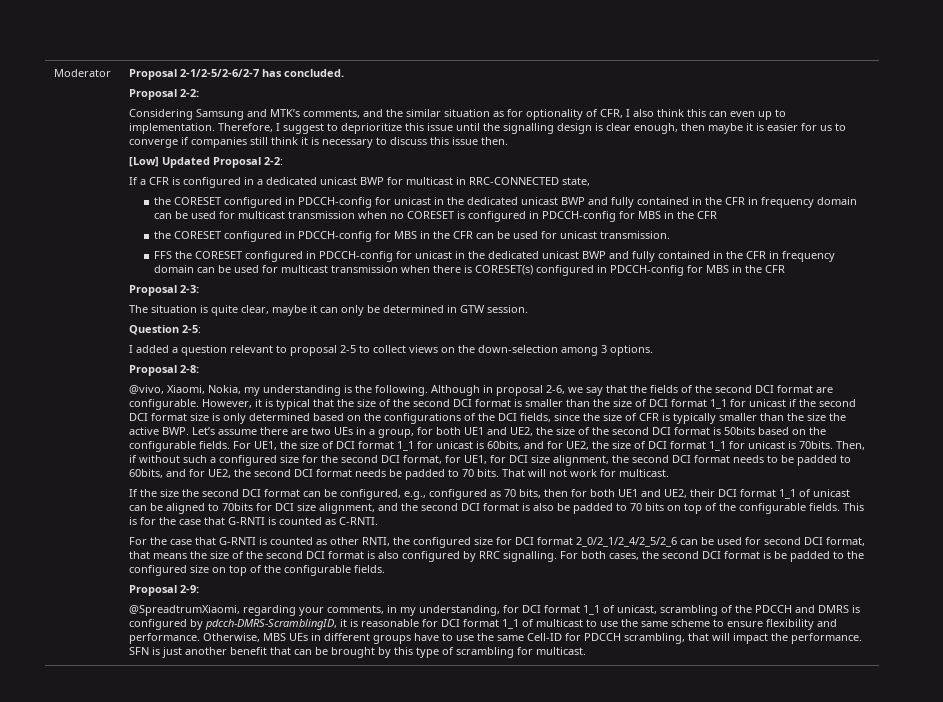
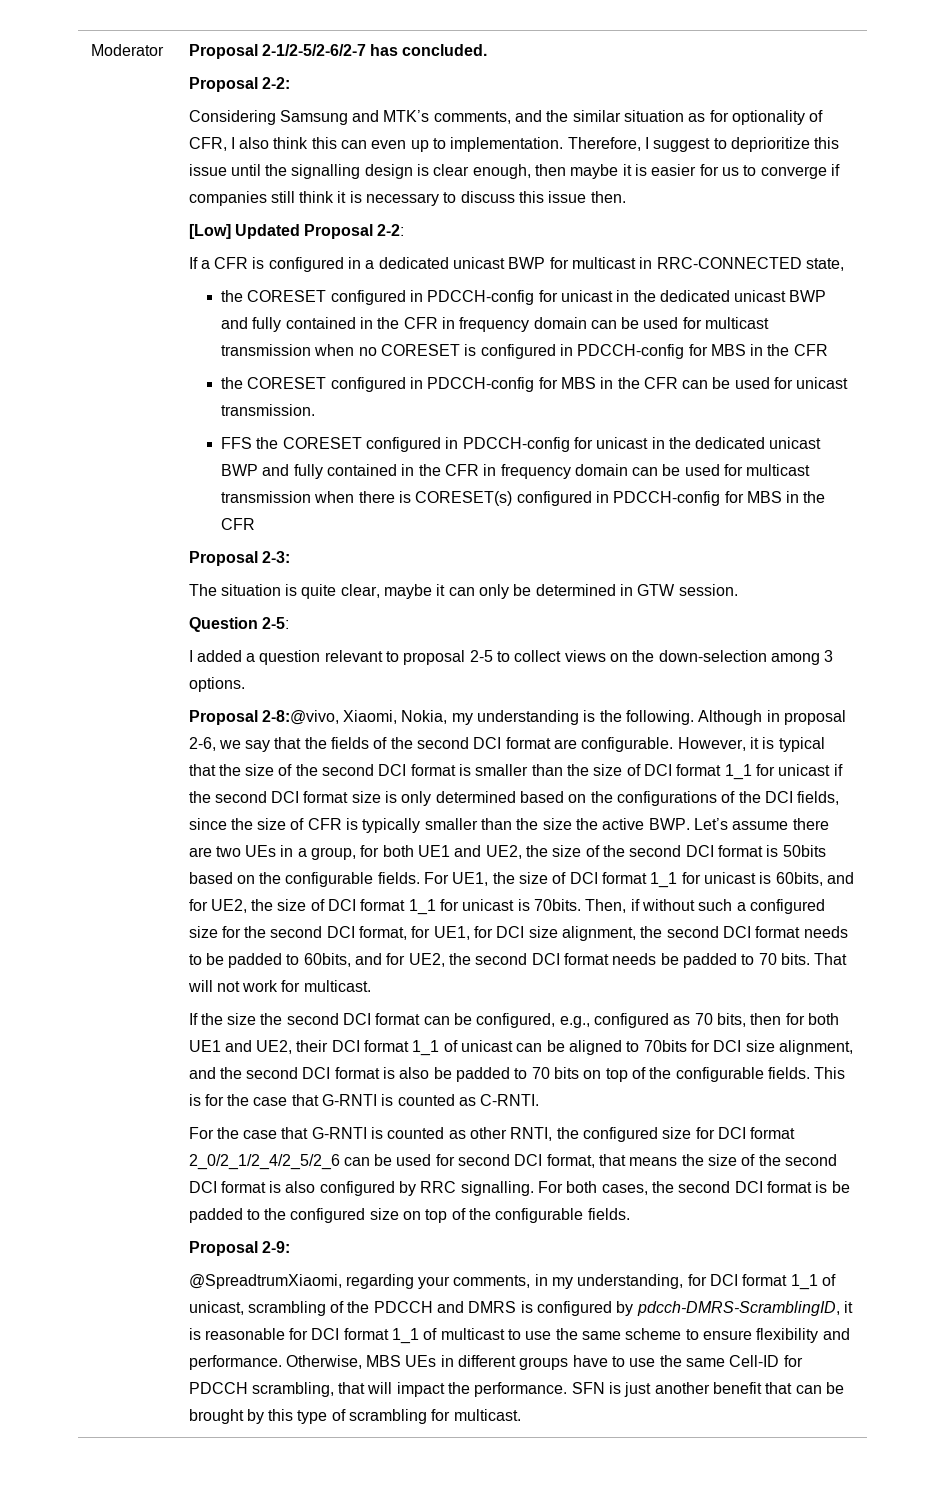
[179,365,199,373] [128,385,164,394] 2-8: // @vivo, -> [261,710,339,725] 2-8:@vivo,

